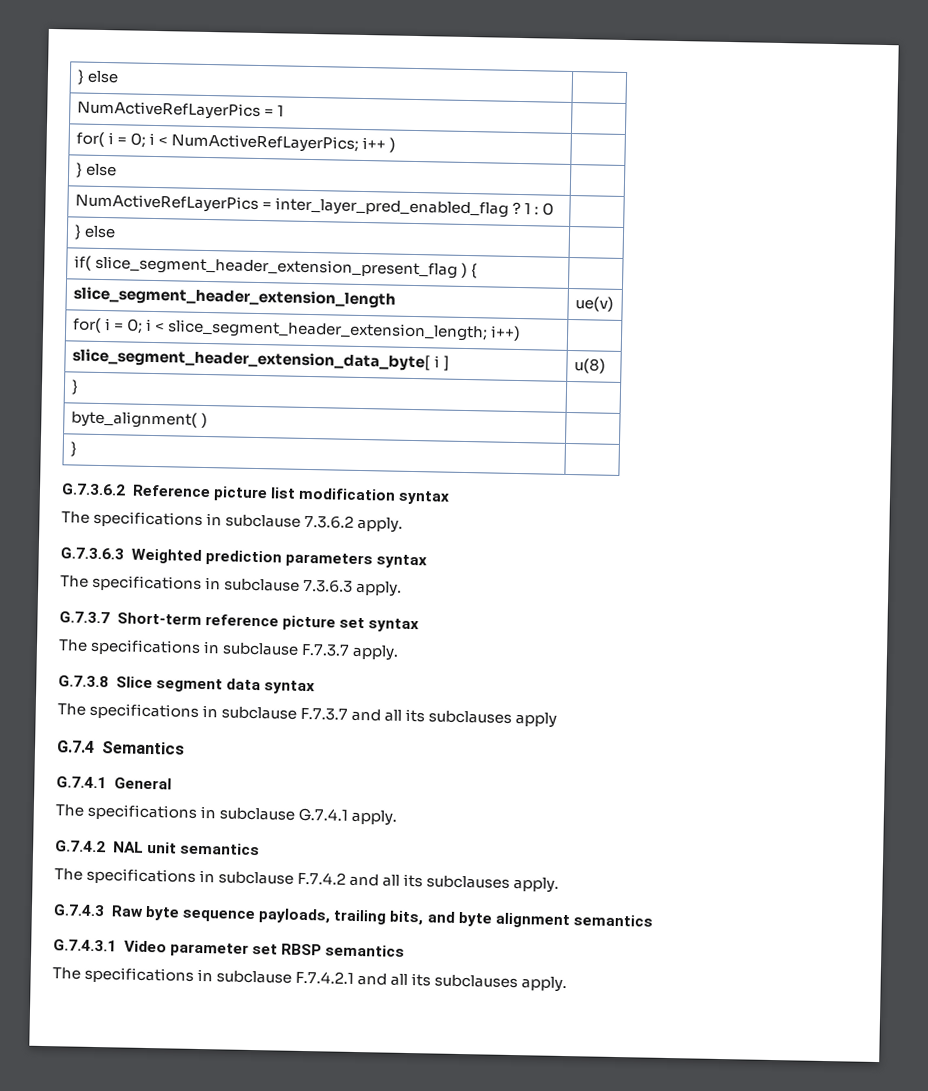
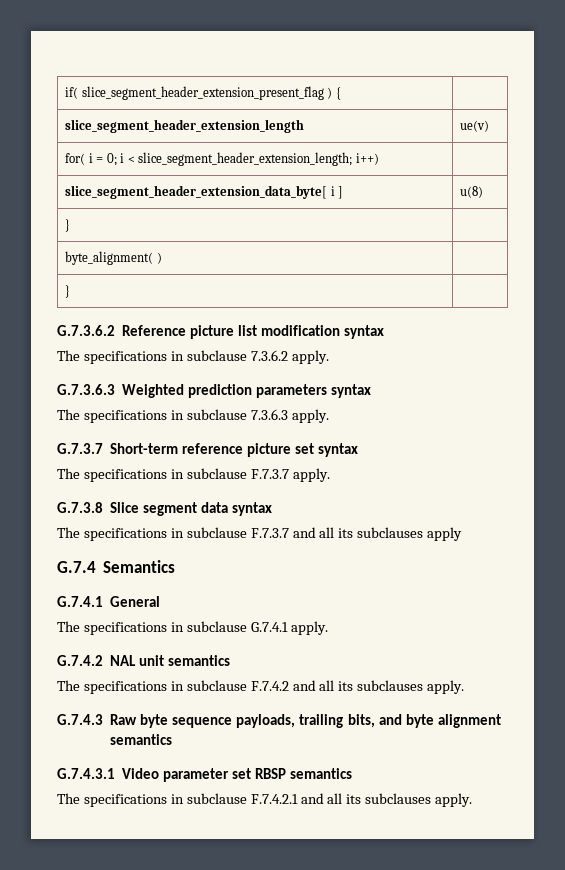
[76,69,119,85] [76,100,284,121] [75,131,397,153] [74,162,117,178] [74,193,555,218] [73,224,116,240] } else | // NumActiveRefLayerPics = 1 | // for( i = 0; i < NumActiveRefLayerPics; i++ ) | // } else | // NumActiveRefLayerPics = inter_layer_pred_enabled_flag ? 1 : 0 | // } else | // -> (65, 93) none

